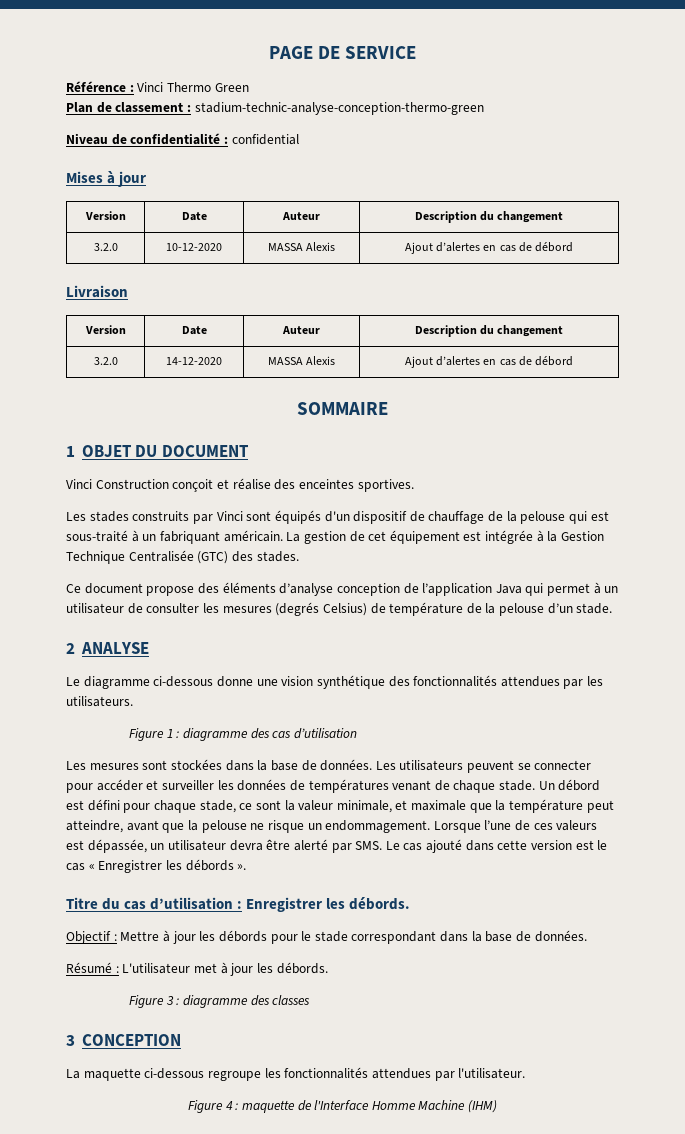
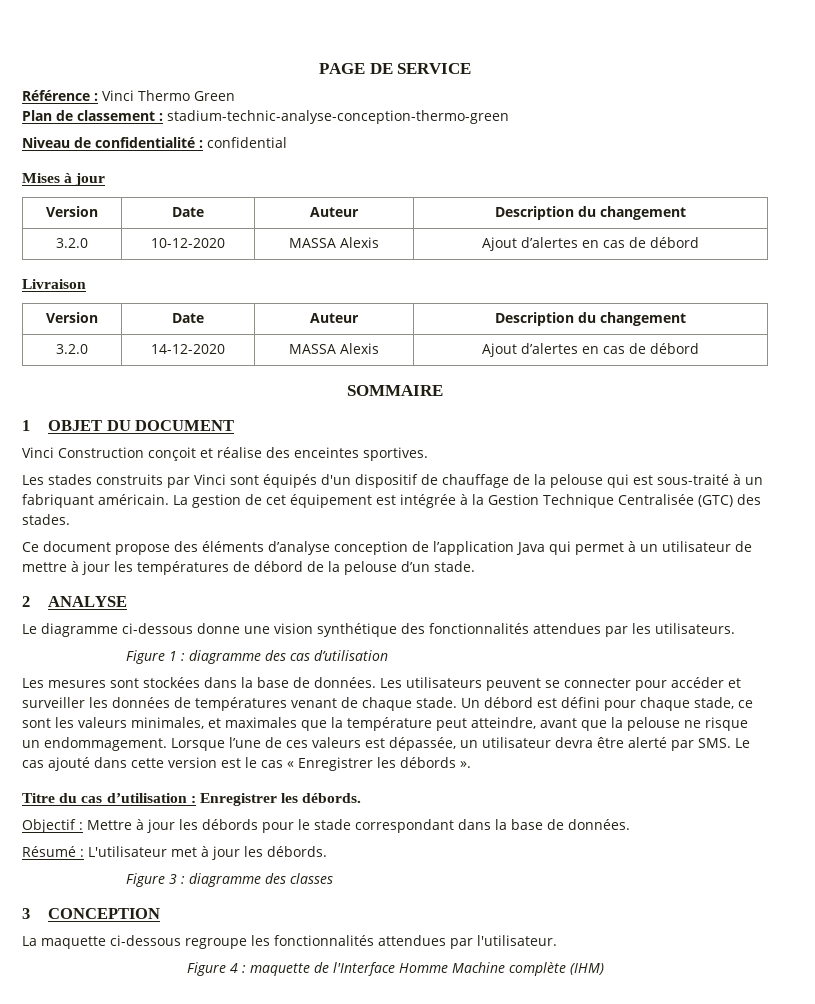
[146,602,464,616] consulter les mesures (degrés Celsius) de température -> [22,561,303,575] mettre à jour les températures de débord
[284,800,467,813] la valeur minimale, et maximale -> [55,717,297,729] les valeurs minimales, et maximales
(466, 1105) none -> [508,962,566,976] complète

